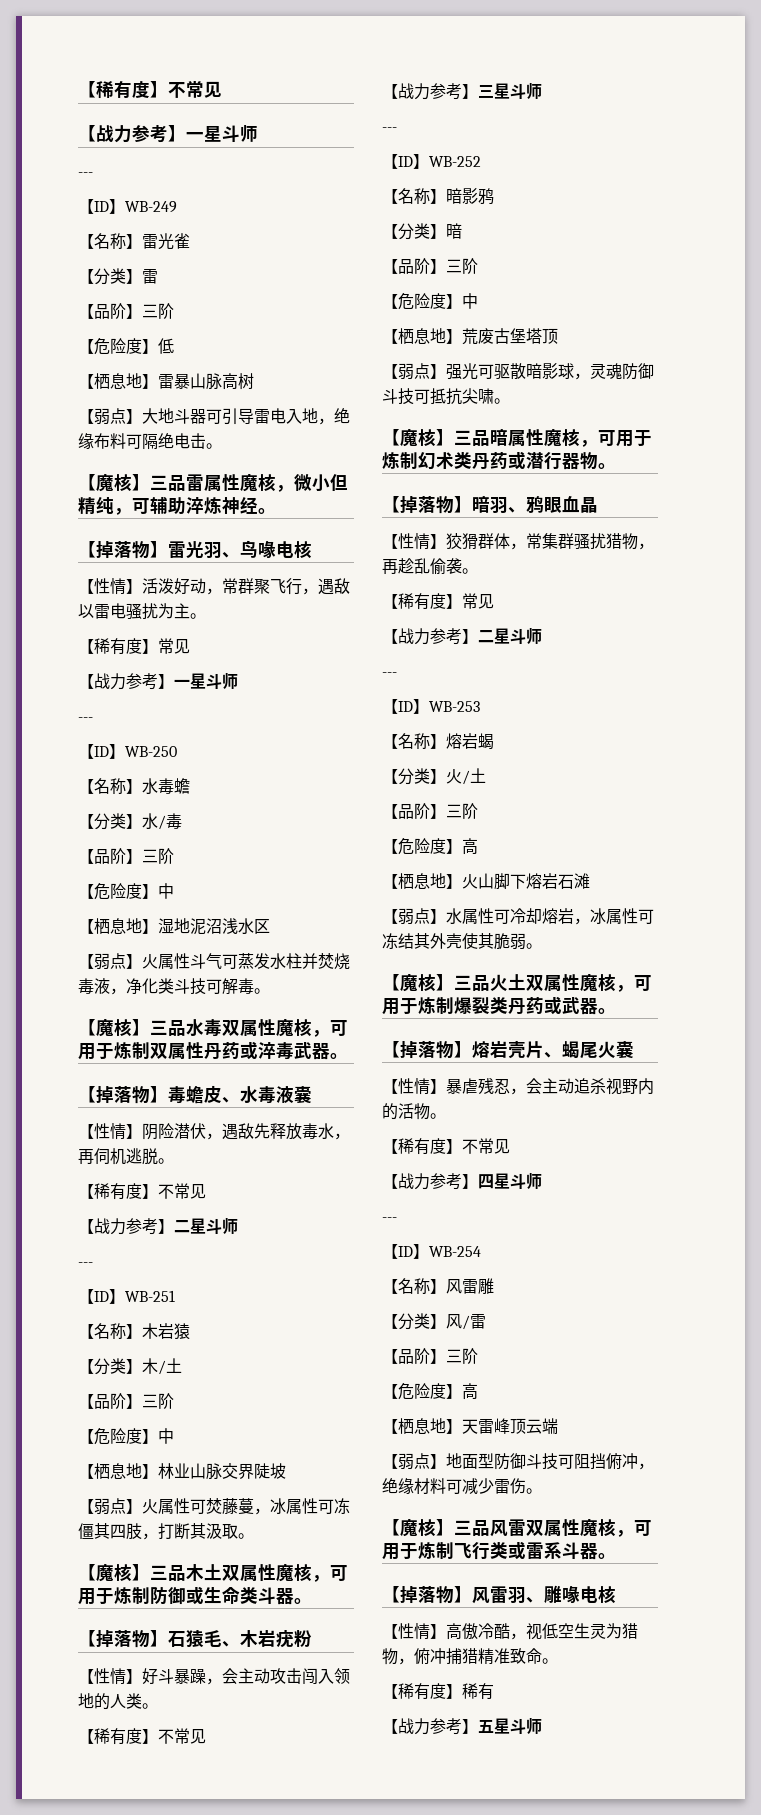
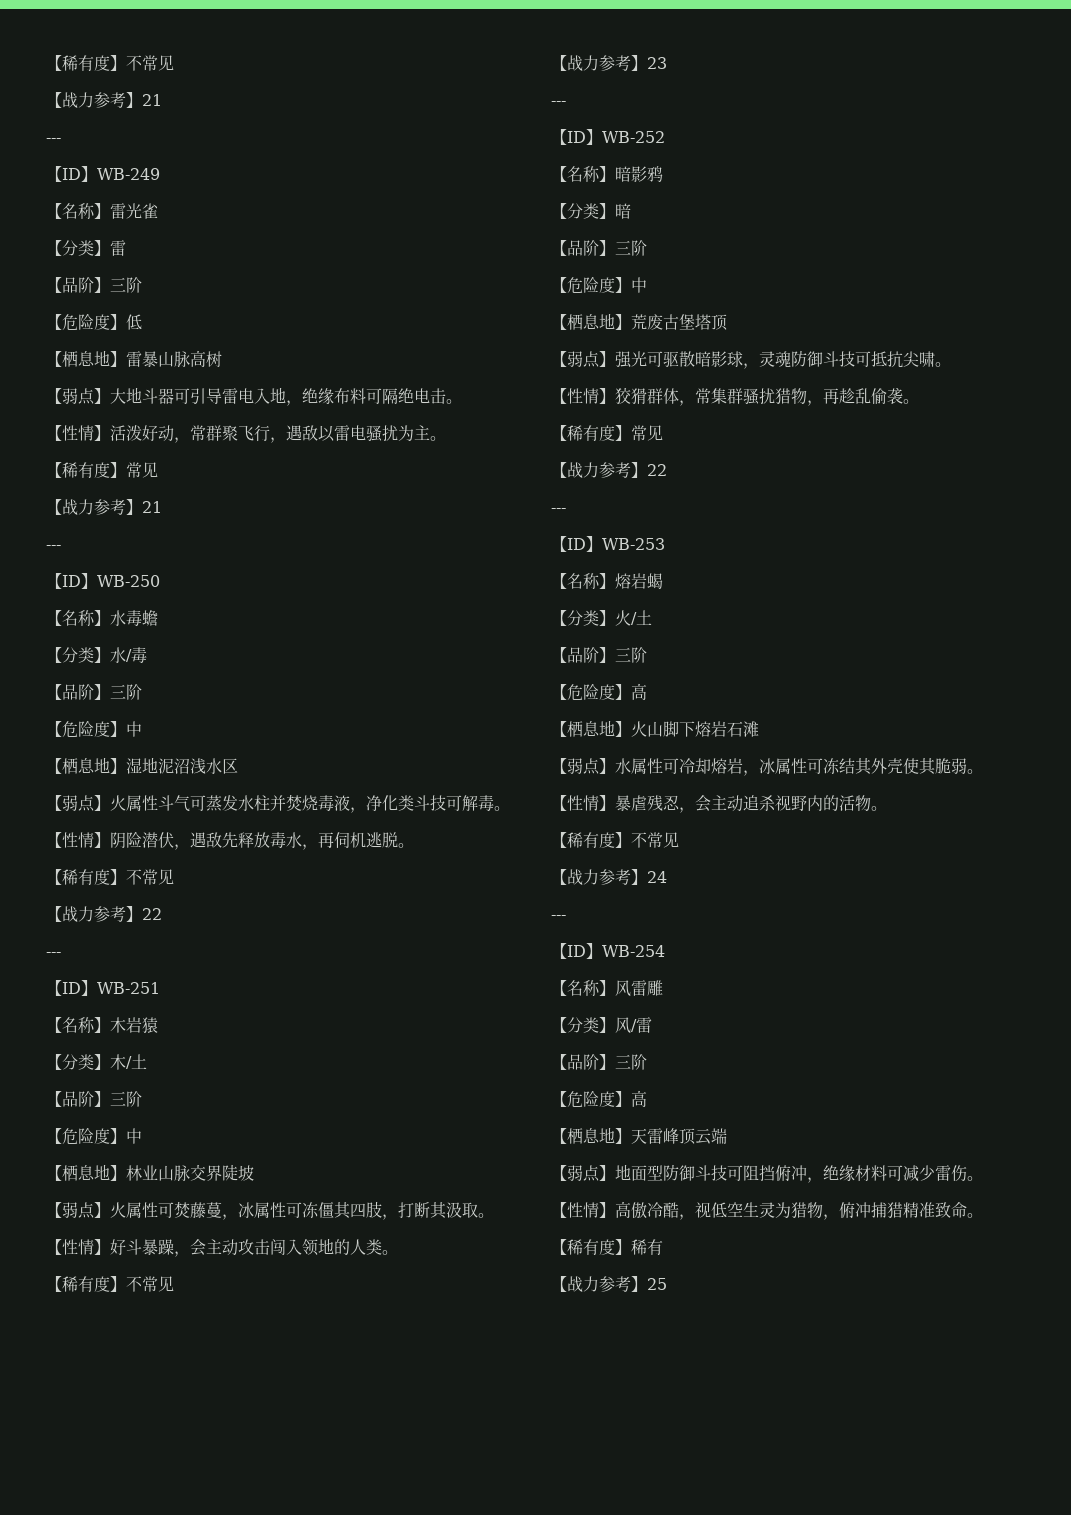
[78,81,222,99] [78,125,258,143] 【稀有度】不常见 // 【战力参考】一星斗师 -> [46,55,174,71] [46,92,162,109] 【稀有度】不常见 // 【战力参考】21
[78,474,348,492] [78,496,276,515] [78,540,312,559] // 【魔核】三品雷属性魔核，微小但精纯，可辅助淬炼神经。 // 【掉落物】雷光羽、鸟喙电核 -> (462, 401) none
[174,673,238,689] 一星斗师 -> [142,501,162,513] 21
[78,1019,348,1037] [78,1041,348,1060] [78,1085,312,1104] // 【魔核】三品水毒双属性魔核，可用于炼制双属性丹药或淬毒武器。 // 【掉落物】毒蟾皮、水毒液囊 -> (510, 808) none
[174,1218,238,1234] 二星斗师 -> [142,908,162,920] 22
[78,1564,348,1582] [78,1586,312,1605] [78,1630,312,1648] // 【魔核】三品木土双属性魔核，可用于炼制防御或生命类斗器。 // 【掉落物】石猿毛、木岩疣粉 -> (494, 1215) none
[478,83,542,99] 三星斗师 -> [647,57,667,69] 23
[382,429,652,447] [382,451,616,470] [382,495,598,514] // 【魔核】三品暗属性魔核，可用于炼制幻术类丹药或潜行器物。 // 【掉落物】暗羽、鸦眼血晶 -> (951, 364) none
[478,628,542,644] 二星斗师 -> [647,464,667,476] 22
[382,974,652,992] [382,996,616,1015] [382,1040,634,1059] // 【魔核】三品火土双属性魔核，可用于炼制爆裂类丹药或武器。 // 【掉落物】熔岩壳片、蝎尾火囊 -> (983, 771) none
[478,1173,542,1189] 四星斗师 -> [647,871,667,883] 24
[382,1519,652,1537] [382,1541,616,1560] [382,1585,616,1604] // 【魔核】三品风雷双属性魔核，可用于炼制飞行类或雷系斗器。 // 【掉落物】风雷羽、雕喙电核 -> (983, 1178) none
[478,1718,542,1734] 五星斗师 -> [647,1278,667,1290] 25

